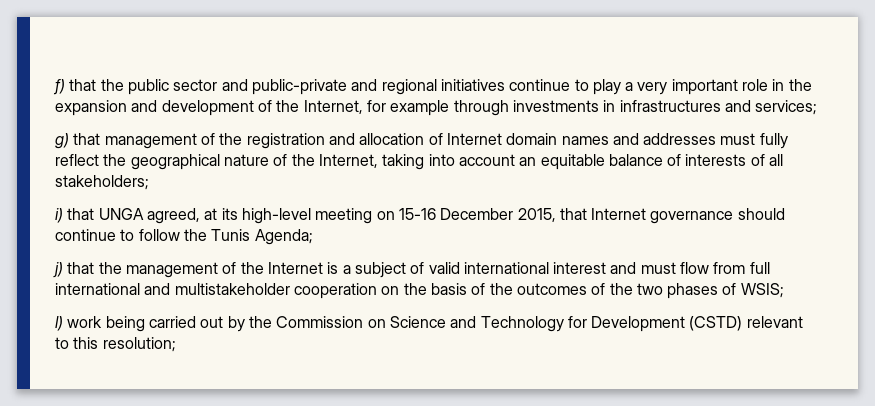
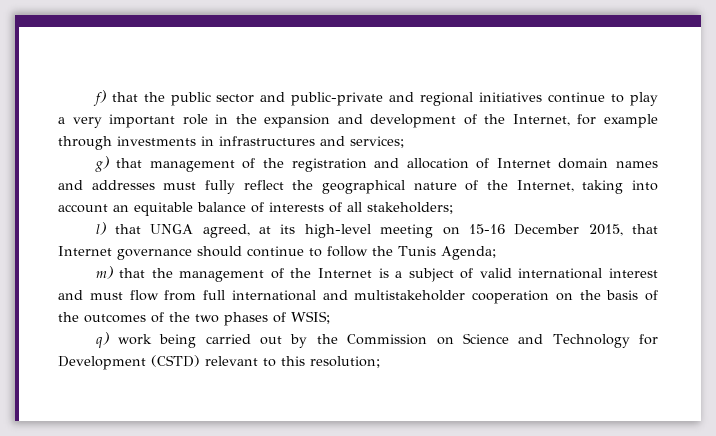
[55,208,63,223] i) -> [95,222,106,235] l)
[53,262,63,278] j) -> [95,266,113,279] m)
[55,316,63,331] l) -> [95,332,109,348] q)

